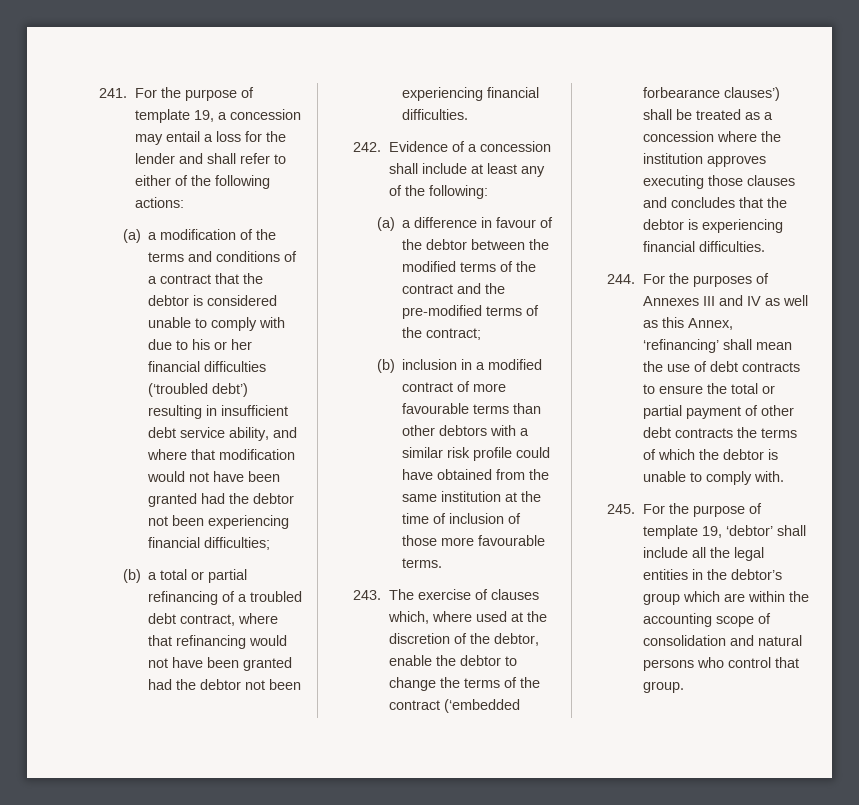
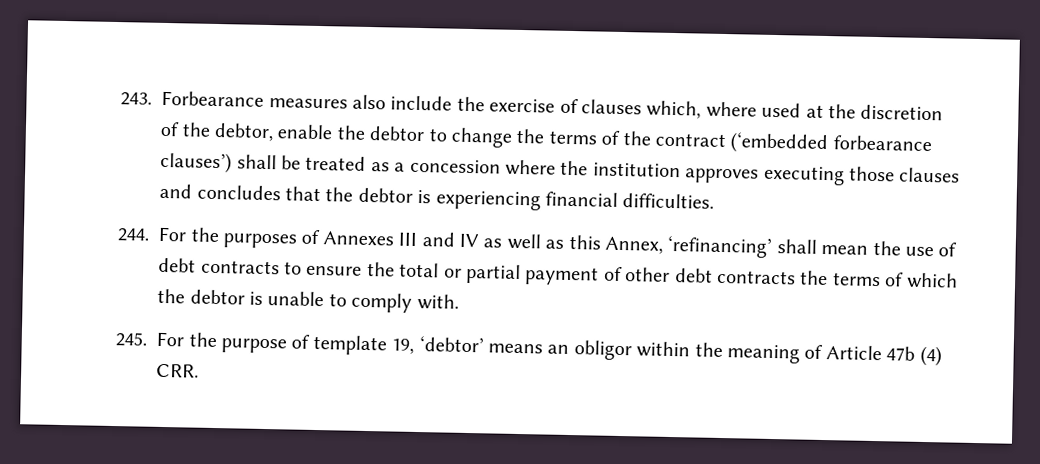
[99,87,254,101] [134,109,301,123] [134,131,286,145] [134,153,286,164] [134,175,270,189] [134,197,184,208] [122,229,277,243] [148,251,298,262] [148,273,264,284] [148,295,278,306] [148,317,286,331] [148,339,253,350] [148,361,267,372] [148,383,249,397] [148,405,289,419] [148,427,298,441] [147,449,296,460] [147,471,281,482] [148,493,295,507] [148,515,290,529] [148,537,271,550] [122,569,248,583] [148,591,303,605] [148,613,279,626] [148,635,288,649] [148,657,293,671] [148,679,302,690] [402,87,540,101] [402,109,469,120] [353,141,551,152] [388,163,545,177] [388,185,488,199] [376,217,554,231] [402,239,550,250] [402,261,537,272] [402,283,506,294] [402,305,540,319] [402,327,482,340] [376,359,543,373] [402,381,507,392] [402,403,542,414] [402,425,530,436] [402,447,551,461] [402,469,550,480] [402,491,542,502] [402,513,522,524] [402,535,546,546] [402,558,443,568] [353,589,414,600] 241. For the purpose of template 19, a concession may entail a loss for the lender and shall refer to either of the following actions: // (a) a modification of the terms and conditions of a contract that the debtor is considered unable to comply with due to his or her financial difficulties (‘troubled debt’) resulting in insufficient debt service ability, and where that modification would not have been granted had the debtor not been experiencing financial difficulties; // (b) a total or partial refinancing of a troubled debt contract, where that refinancing would not have been granted had the debtor not been experiencing financial difficulties. // 242. Evidence of a concession shall include at least any of the following: // (a) a difference in favour of the debtor between the modified terms of the contract and the pre-modified terms of the contract; // (b) inclusion in a modified contract of more favourable terms than other debtors with a similar risk profile could have obtained from the same institution at the time of inclusion of those more favourable terms. // 243. The -> [120,90,485,112] 243. Forbearance measures also include the
[776,525,806,536] [642,547,764,561] [642,569,782,580] [642,591,809,605] [642,613,771,627] [642,635,802,646] [642,657,799,671] [642,681,684,693] shall include all the legal entities in the debtor’s group which are within the accounting scope of consolidation and natural persons who control that group. -> [488,340,942,367] [156,363,200,378] means an obligor within the meaning of Article 47b (4) CRR.

